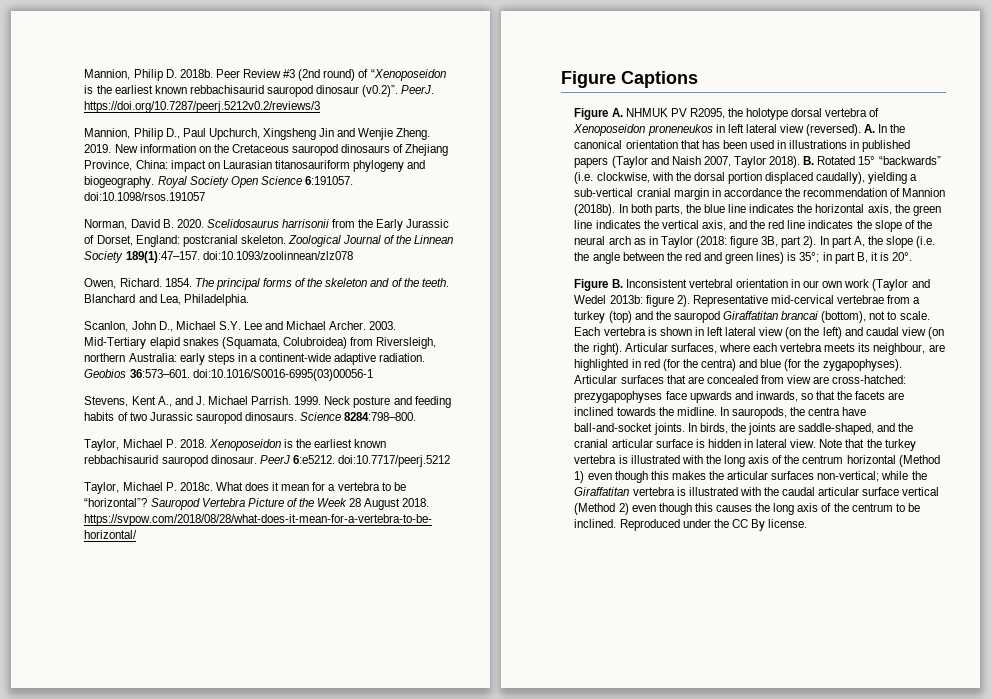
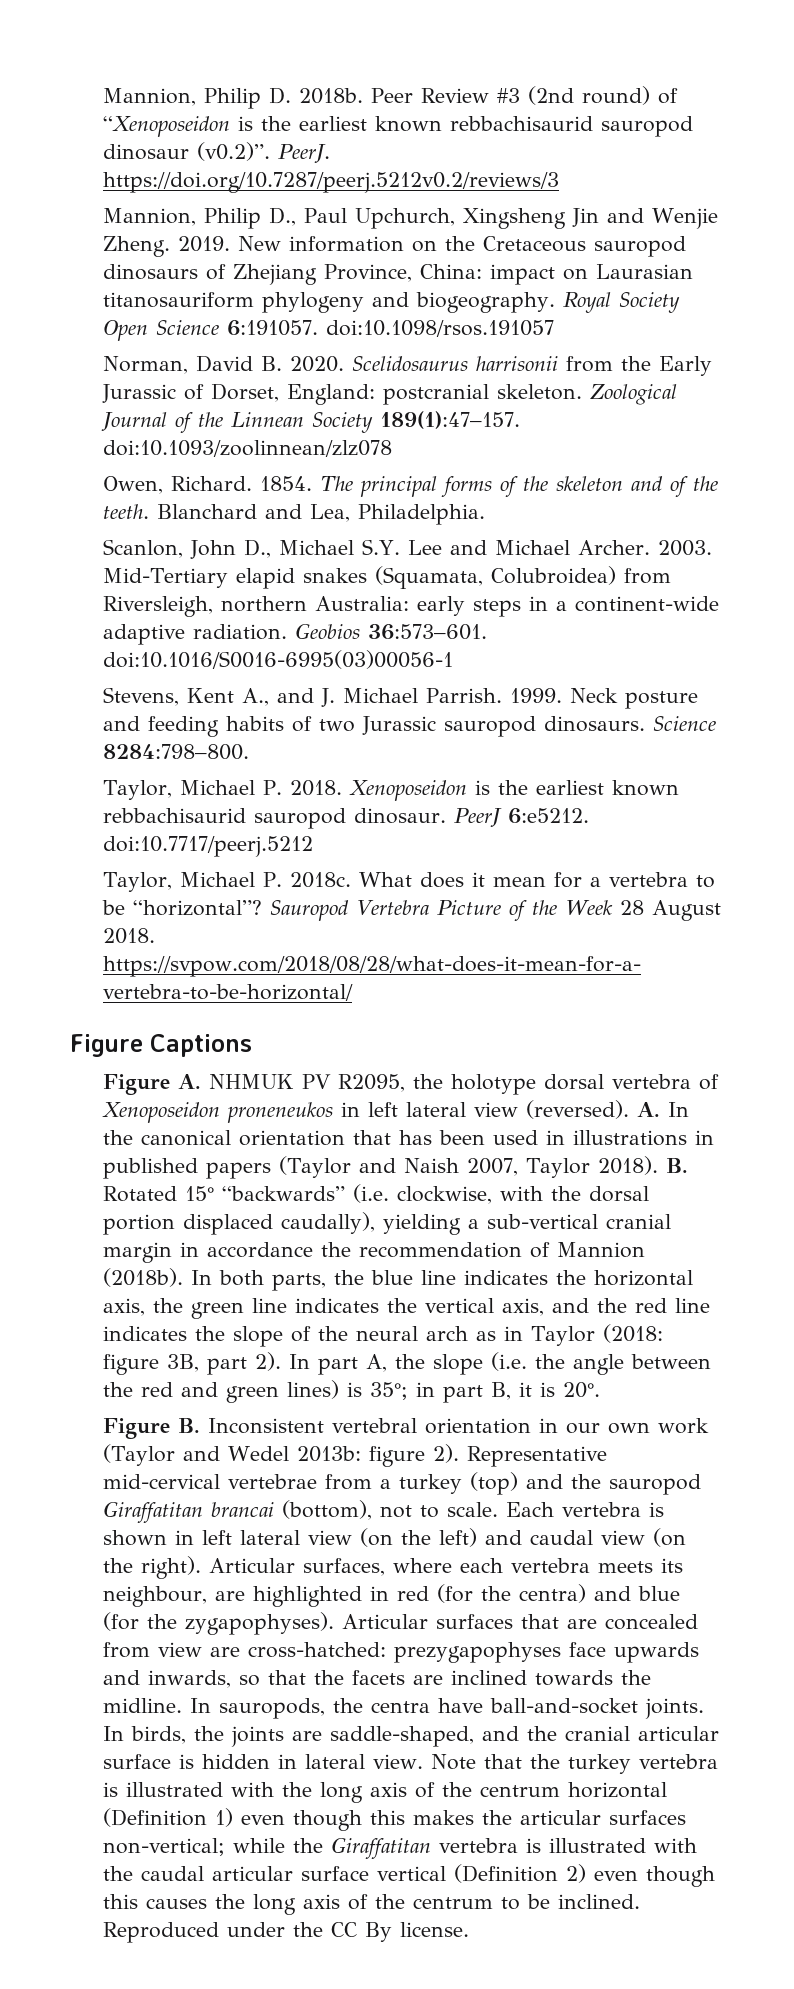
[898,455,940,467] (Method -> [103,1808,208,1827] (Definition
[574,503,616,515] (Method -> [454,1864,559,1883] (Definition

